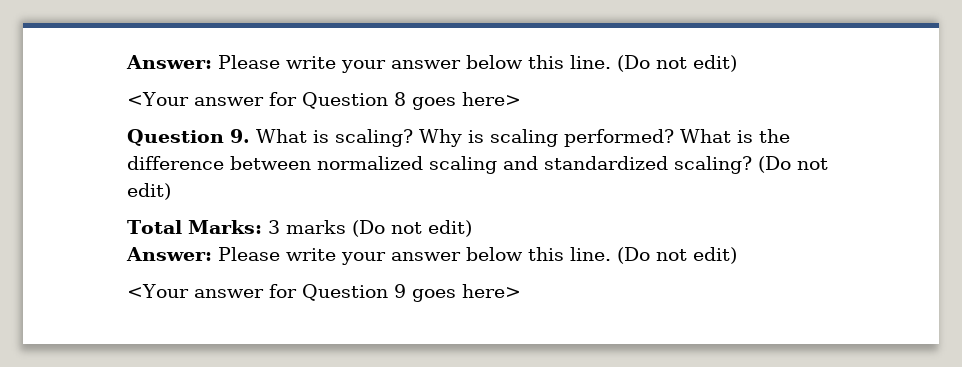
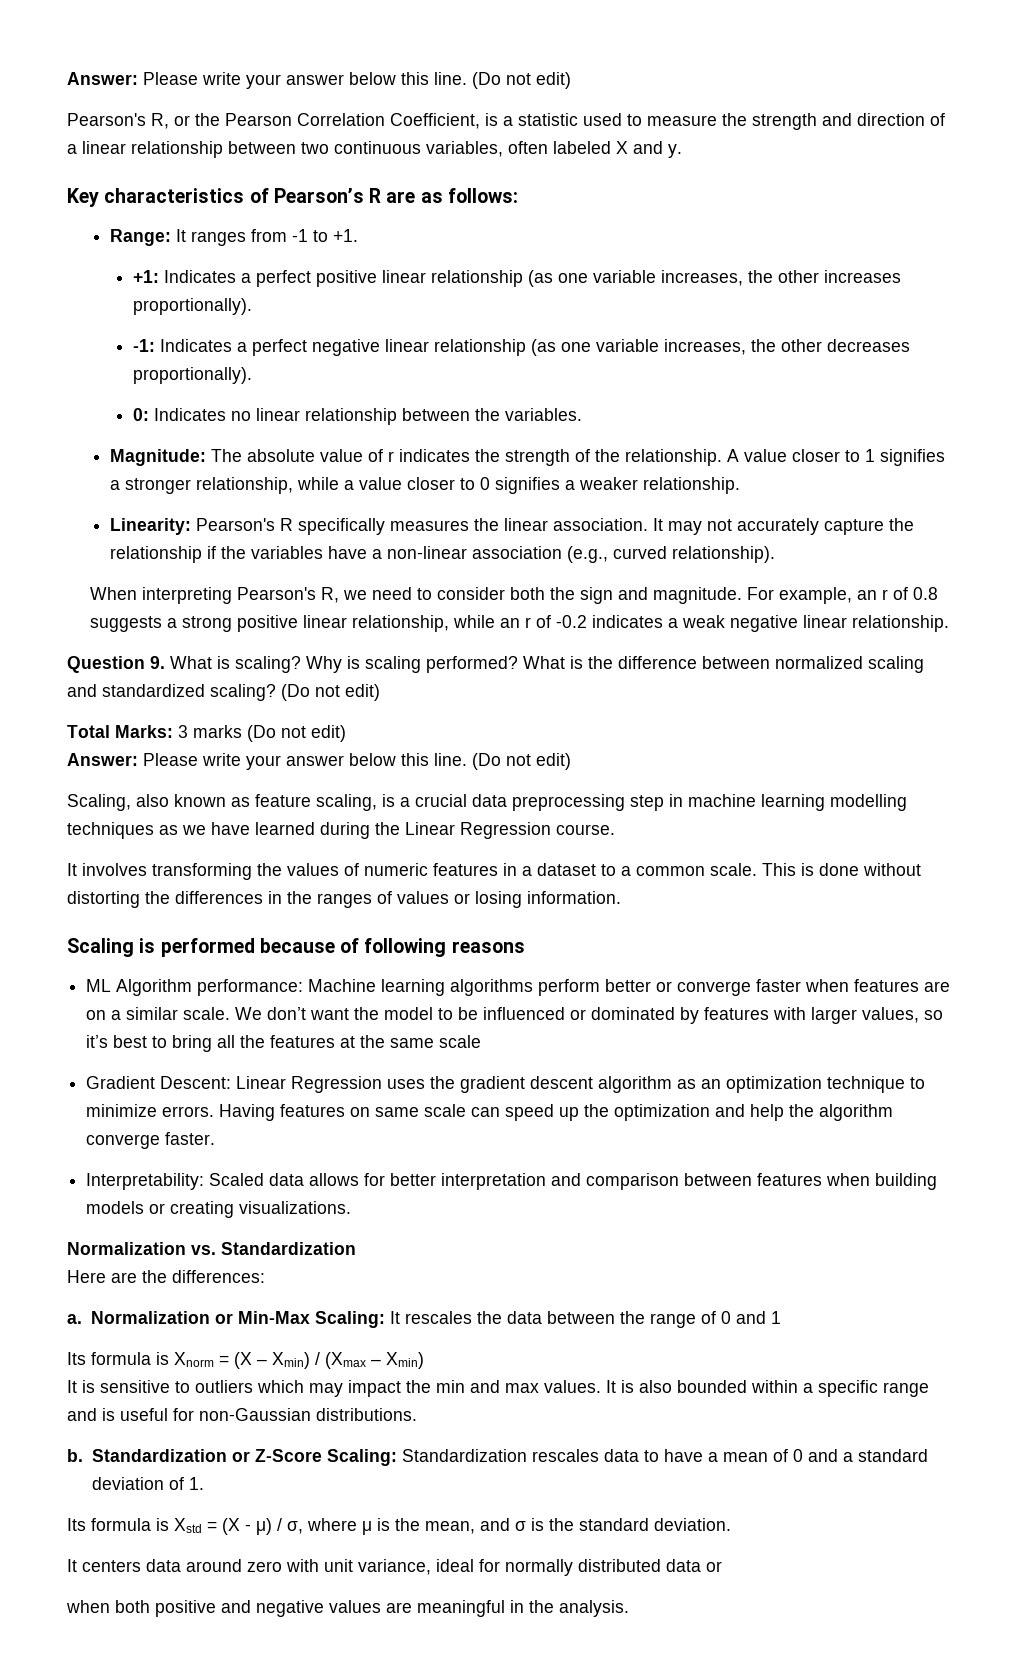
[127,92,521,110] <Your answer for Question 8 goes here> -> [67,113,945,130] [67,141,682,158] [67,188,518,207] [109,229,358,246] [132,270,901,287] [132,298,252,315] [132,339,910,356] [132,367,252,384] [132,408,582,425] [109,449,945,466] [109,477,740,494] [109,518,914,535] [109,546,775,563] [90,587,939,604] [90,615,950,632] Pearson's R, or the Pearson Correlation Coefficient, is a statistic used to measure the strength and direction of a linear relationship between two continuous variables, often labeled X and y. // Key characteristics of Pearson’s R are as follows: // Range: It ranges from -1 to +1. // +1: Indicates a perfect positive linear relationship (as one variable increases, the other increases proportionally). // -1: Indicates a perfect negative linear relationship (as one variable increases, the other decreases proportionally). // 0: Indicates no linear relationship between the variables. // Magnitude: The absolute value of r indicates the strength of the relationship. A value closer to 1 signifies a stronger relationship, while a value closer to 0 signifies a weaker relationship. // Linearity: Pearson's R specifically measures the linear association. It may not accurately capture the relationship if the variables have a non-linear association (e.g., curved relationship). // When interpreting Pearson's R, we need to consider both the sign and magnitude. For example, an r of 0.8 suggests a strong positive linear relationship, while an r of -0.2 indicates a weak negative linear relationship.
[127,284,521,302] <Your answer for Question 9 goes here> -> [67,794,907,811] [67,822,615,839] [67,863,921,880] [67,891,621,908] [67,938,525,957] [86,979,951,996] [86,1007,944,1024] [86,1035,482,1052] [86,1076,926,1093] [86,1104,894,1121] [86,1132,216,1149] [86,1173,938,1190] [86,1201,352,1218] [67,1242,356,1255] [67,1270,265,1283] [67,1311,781,1328] [67,1352,424,1369] [67,1380,929,1397] [67,1408,417,1421] [67,1449,928,1466] [91,1477,204,1490] [67,1518,731,1535] [67,1559,722,1576] [66,1600,629,1617] Scaling, also known as feature scaling, is a crucial data preprocessing step in machine learning modelling techniques as we have learned during the Linear Regression course. // It involves transforming the values of numeric features in a dataset to a common scale. This is done without distorting the differences in the ranges of values or losing information. // Scaling is performed because of following reasons // ML Algorithm performance: Machine learning algorithms perform better or converge faster when features are on a similar scale. We don’t want the model to be influenced or dominated by features with larger values, so it’s best to bring all the features at the same scale // Gradient Descent: Linear Regression uses the gradient descent algorithm as an optimization technique to minimize errors. Having features on same scale can speed up the optimization and help the algorithm converge faster. // Interpretability: Scaled data allows for better interpretation and comparison between features when building models or creating visualizations. // Normalization vs. Standardization // Here are the differences: // a. Normalization or Min-Max Scaling: It rescales the data between the range of 0 and 1 // Its formula is Xnorm = (X – Xmin) / (Xmax – Xmin) // It is sensitive to outliers which may impact the min and max values. It is also bounded within a specific range and is useful for non-Gaussian distributions. // b. Standardization or Z-Score Scaling: Standardization rescales data to have a mean of 0 and a standard deviation of 1. // Its formula is Xstd = (X - μ) / σ, where μ is the mean, and σ is the standard deviation. // It centers data around zero with unit variance, ideal for normally distributed data or // when both positive and negative values are meaningful in the analysis.

